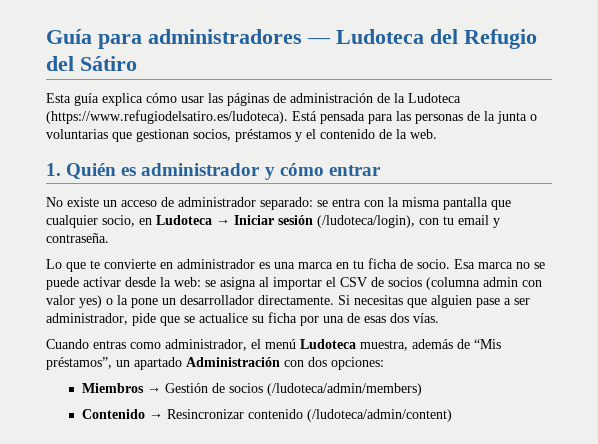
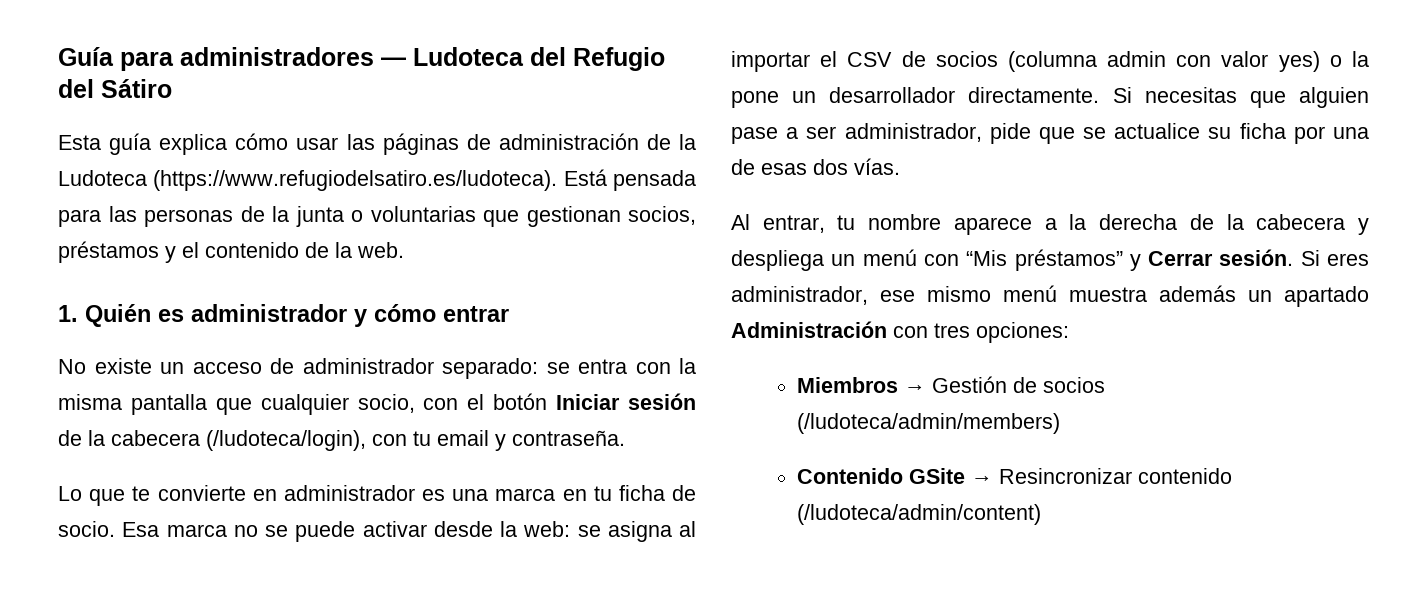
[139,215,313,225] en Ludoteca → Iniciar sesión -> [423,393,697,410] [58,430,200,446] con el botón Iniciar sesión de la cabecera
[46,339,501,351] [46,357,112,370] Cuando entras como administrador, el menú Ludoteca muestra, además de “Mis préstamos”, -> [731,214,1369,235] [731,249,1369,271] [731,285,1236,305] Al entrar, tu nombre aparece a la derecha de la cabecera y despliega un menú con “Mis préstamos” y Cerrar sesión. Si eres administrador, ese mismo menú muestra además
[308,357,327,367] dos -> [934,323,970,338] tres
(145, 414) none -> [909,468,966,484] GSite

